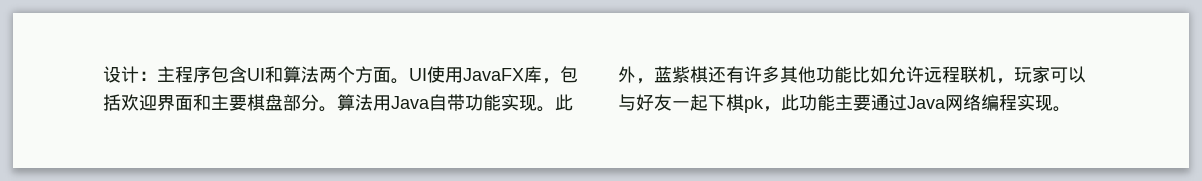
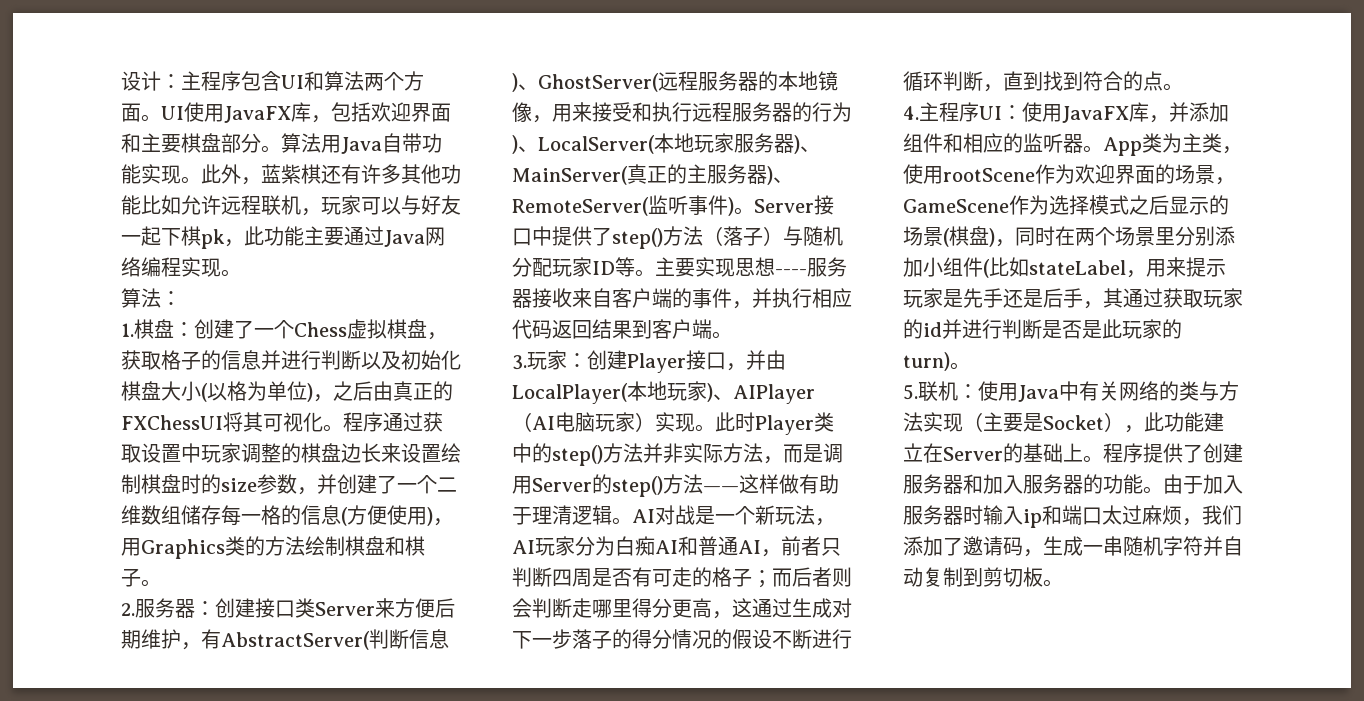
(1071, 109) none -> [121,288,181,308] [121,319,447,340] [121,350,461,370] [121,381,453,402] [121,412,443,432] [121,443,461,463] [121,474,457,495] [121,505,453,526] [121,536,425,559] [121,568,161,587] [121,598,455,618] [121,629,449,650] [512,71,838,92] [512,102,852,123] [512,133,820,154] [512,164,793,185] [512,195,834,216] [512,226,843,249] [512,257,847,277] [512,288,852,309] [512,319,732,339] [512,350,786,373] [512,381,815,404] [512,412,834,435] [512,443,843,466] [512,474,839,497] [512,505,835,526] [512,536,841,557] [512,567,852,588] [512,598,852,619] [512,629,852,649] [903,71,1183,92] [903,102,1229,123] [903,133,1242,156] [903,164,1235,185] [903,195,1229,215] [903,226,1235,247] [903,257,1226,278] [903,288,1243,309] [903,319,1182,339] [903,352,970,371] [903,381,1239,402] [903,412,1224,433] [903,443,1243,463] [903,474,1243,494] [903,505,1242,528] [903,536,1243,557] [903,567,1063,587] // 算法： // 1.棋盘：创建了一个Chess虚拟棋盘，获取格子的信息并进行判断以及初始化棋盘大小(以格为单位)，之后由真正的FXChessUI将其可视化。程序通过获取设置中玩家调整的棋盘边长来设置绘制棋盘时的size参数，并创建了一个二维数组储存每一格的信息(方便使用)，用Graphics类的方法绘制棋盘和棋子。 // 2.服务器：创建接口类Server来方便后期维护，有AbstractServer(判断信息)、GhostServer(远程服务器的本地镜像，用来接受和执行远程服务器的行为)、LocalServer(本地玩家服务器)、MainServer(真正的主服务器)、RemoteServer(监听事件)。Server接口中提供了step()方法（落子）与随机分配玩家ID等。主要实现思想----服务器接收来自客户端的事件，并执行相应代码返回结果到客户端。 // 3.玩家：创建Player接口，并由LocalPlayer(本地玩家)、AIPlayer（AI电脑玩家）实现。此时Player类中的step()方法并非实际方法，而是调用Server的step()方法——这样做有助于理清逻辑。AI对战是一个新玩法，AI玩家分为白痴AI和普通AI，前者只判断四周是否有可走的格子；而后者则会判断走哪里得分更高，这通过生成对下一步落子的得分情况的假设不断进行循环判断，直到找到符合的点。 // 4.主程序UI：使用JavaFX库，并添加组件和相应的监听器。App类为主类，使用rootScene作为欢迎界面的场景，GameScene作为选择模式之后显示的场景(棋盘)，同时在两个场景里分别添加小组件(比如stateLabel，用来提示玩家是先手还是后手，其通过获取玩家的id并进行判断是否是此玩家的turn)。 // 5.联机：使用Java中有关网络的类与方法实现（主要是Socket），此功能建立在Server的基础上。程序提供了创建服务器和加入服务器的功能。由于加入服务器时输入ip和端口太过麻烦，我们添加了邀请码，生成一串随机字符并自动复制到剪切板。

